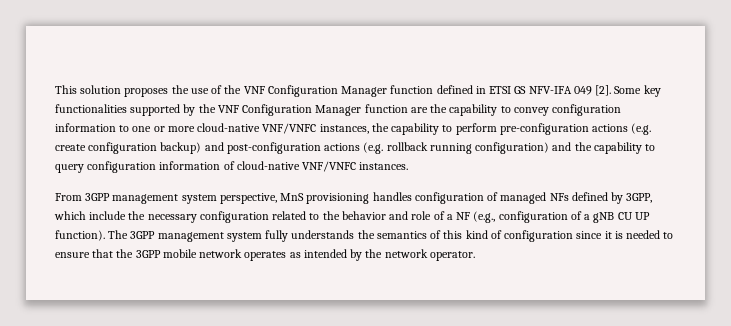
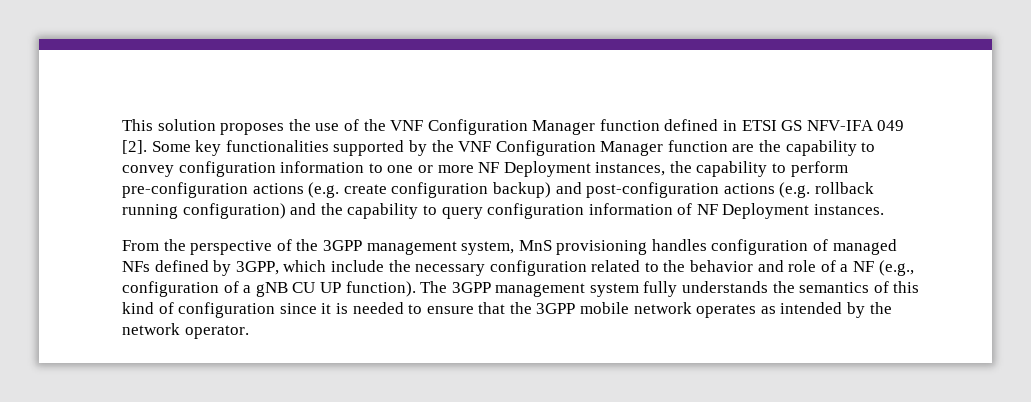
[197,123,317,134] cloud-native VNF/VNFC -> [478,161,591,177] NF Deployment
[236,161,357,172] cloud-native VNF/VNFC -> [696,203,810,219] NF Deployment
[85,193,277,204] 3GPP management system perspective, -> [163,239,515,255] the perspective of the 3GPP management system,

